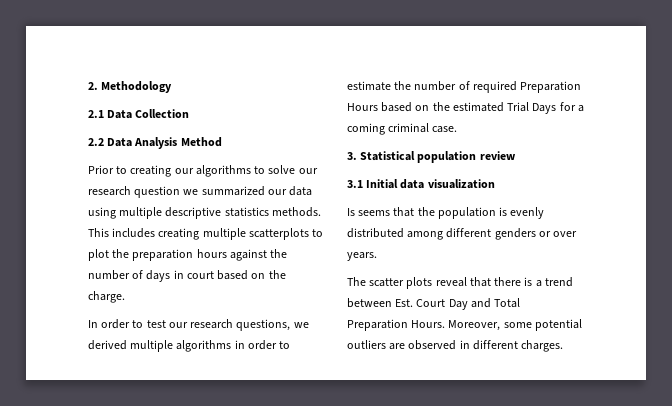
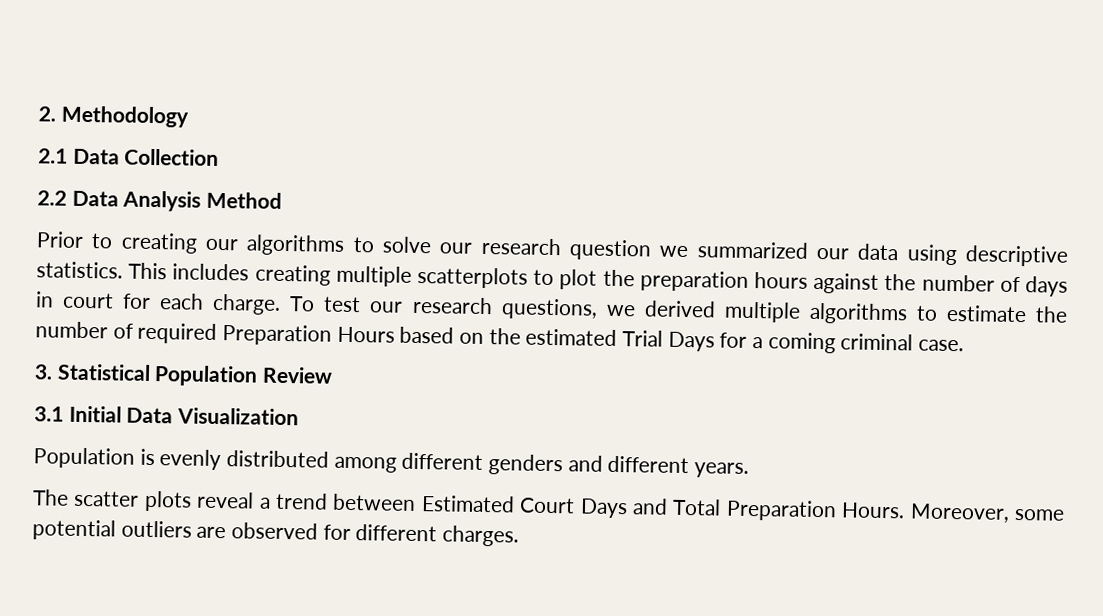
[119,207,321,219] multiple descriptive statistics methods. -> [965,245,1068,267] [36,261,123,279] descriptive statistics.
[217,270,286,280] [88,291,125,303] [88,319,144,329] based on the charge. // In order to -> [122,293,316,315] for each charge. To
[234,340,277,350] in order -> (908, 313) none
[417,151,516,163] population review -> [154,365,334,387] Population Review
[400,179,495,189] [347,207,496,219] data visualization // Is seems that the population -> [126,407,300,426] [33,447,135,469] Data Visualization // Population
[538,231,578,237] or over -> [567,455,690,474] and different
[469,277,573,287] [347,298,468,310] that there is a trend between Est. Court Day -> [258,492,628,519] a trend between Estimated Court Days
[459,340,470,349] in -> [322,524,351,541] for

